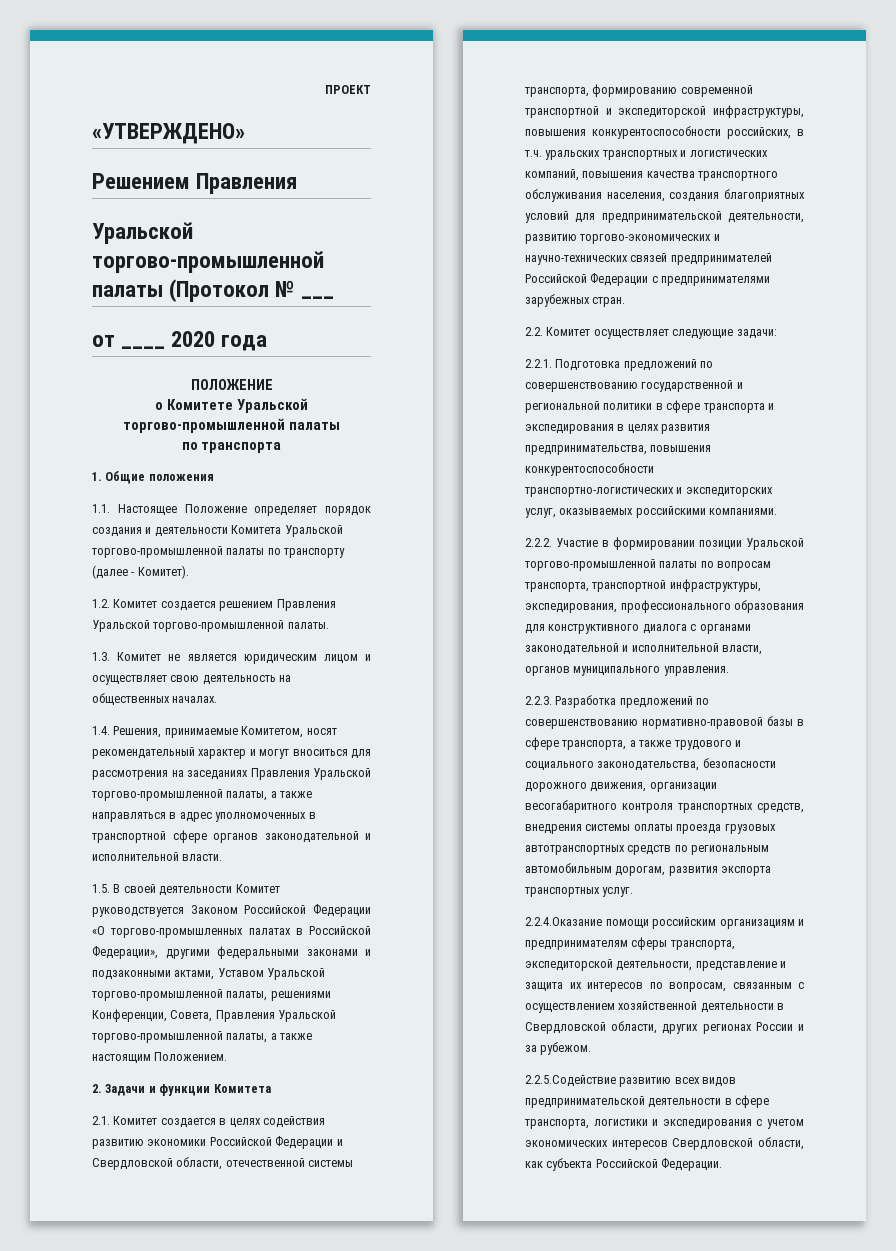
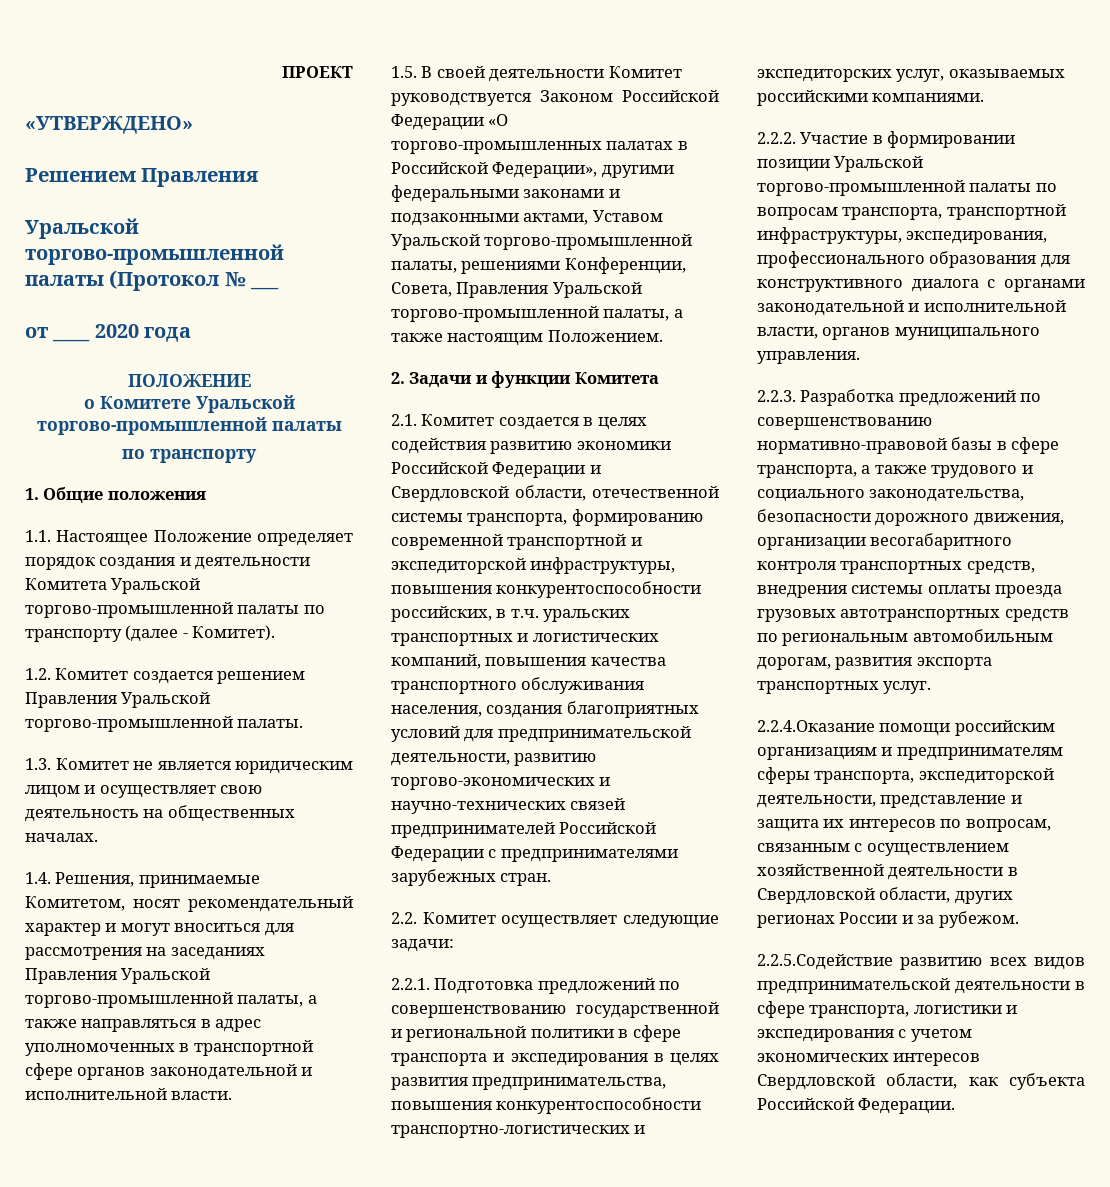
[201,442,282,453] транспорта -> [150,449,257,463] транспорту

